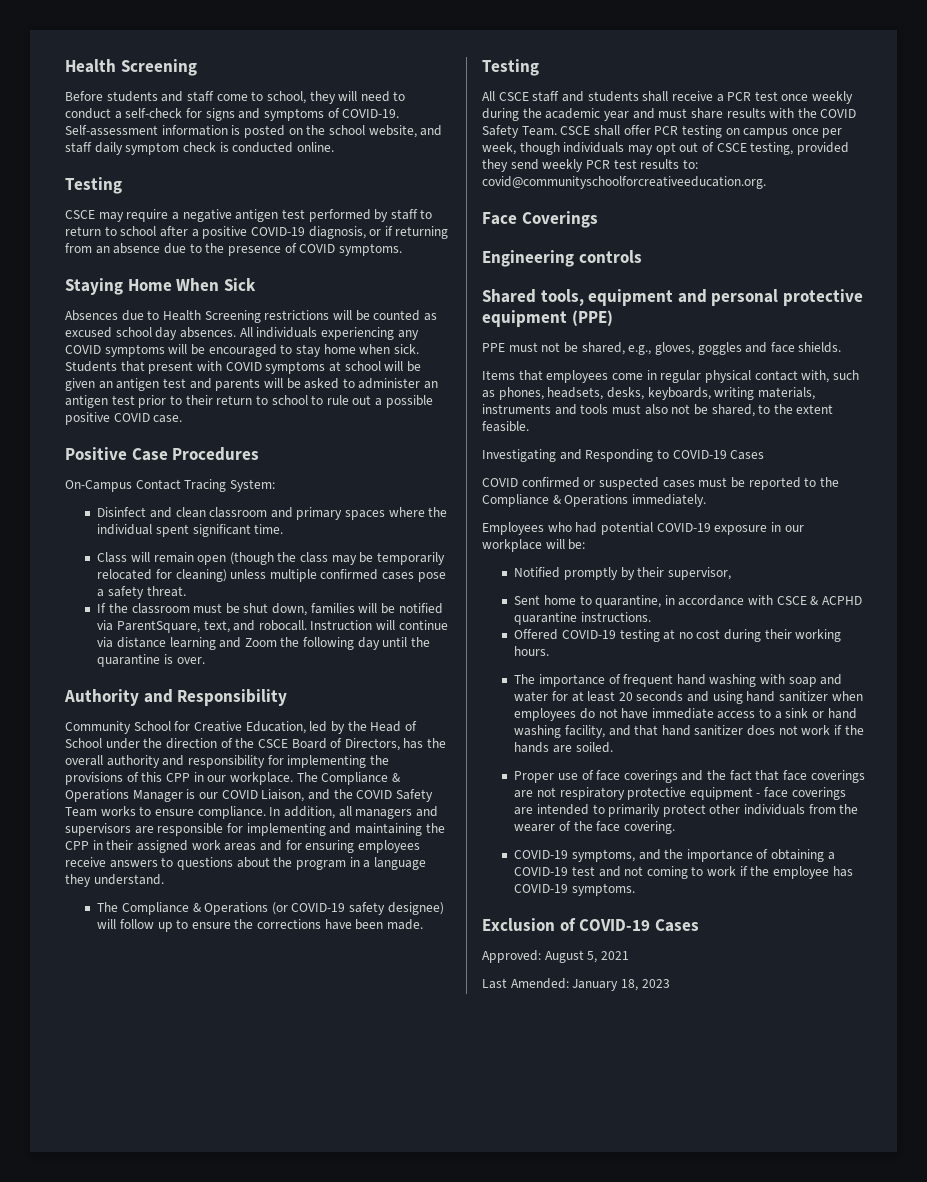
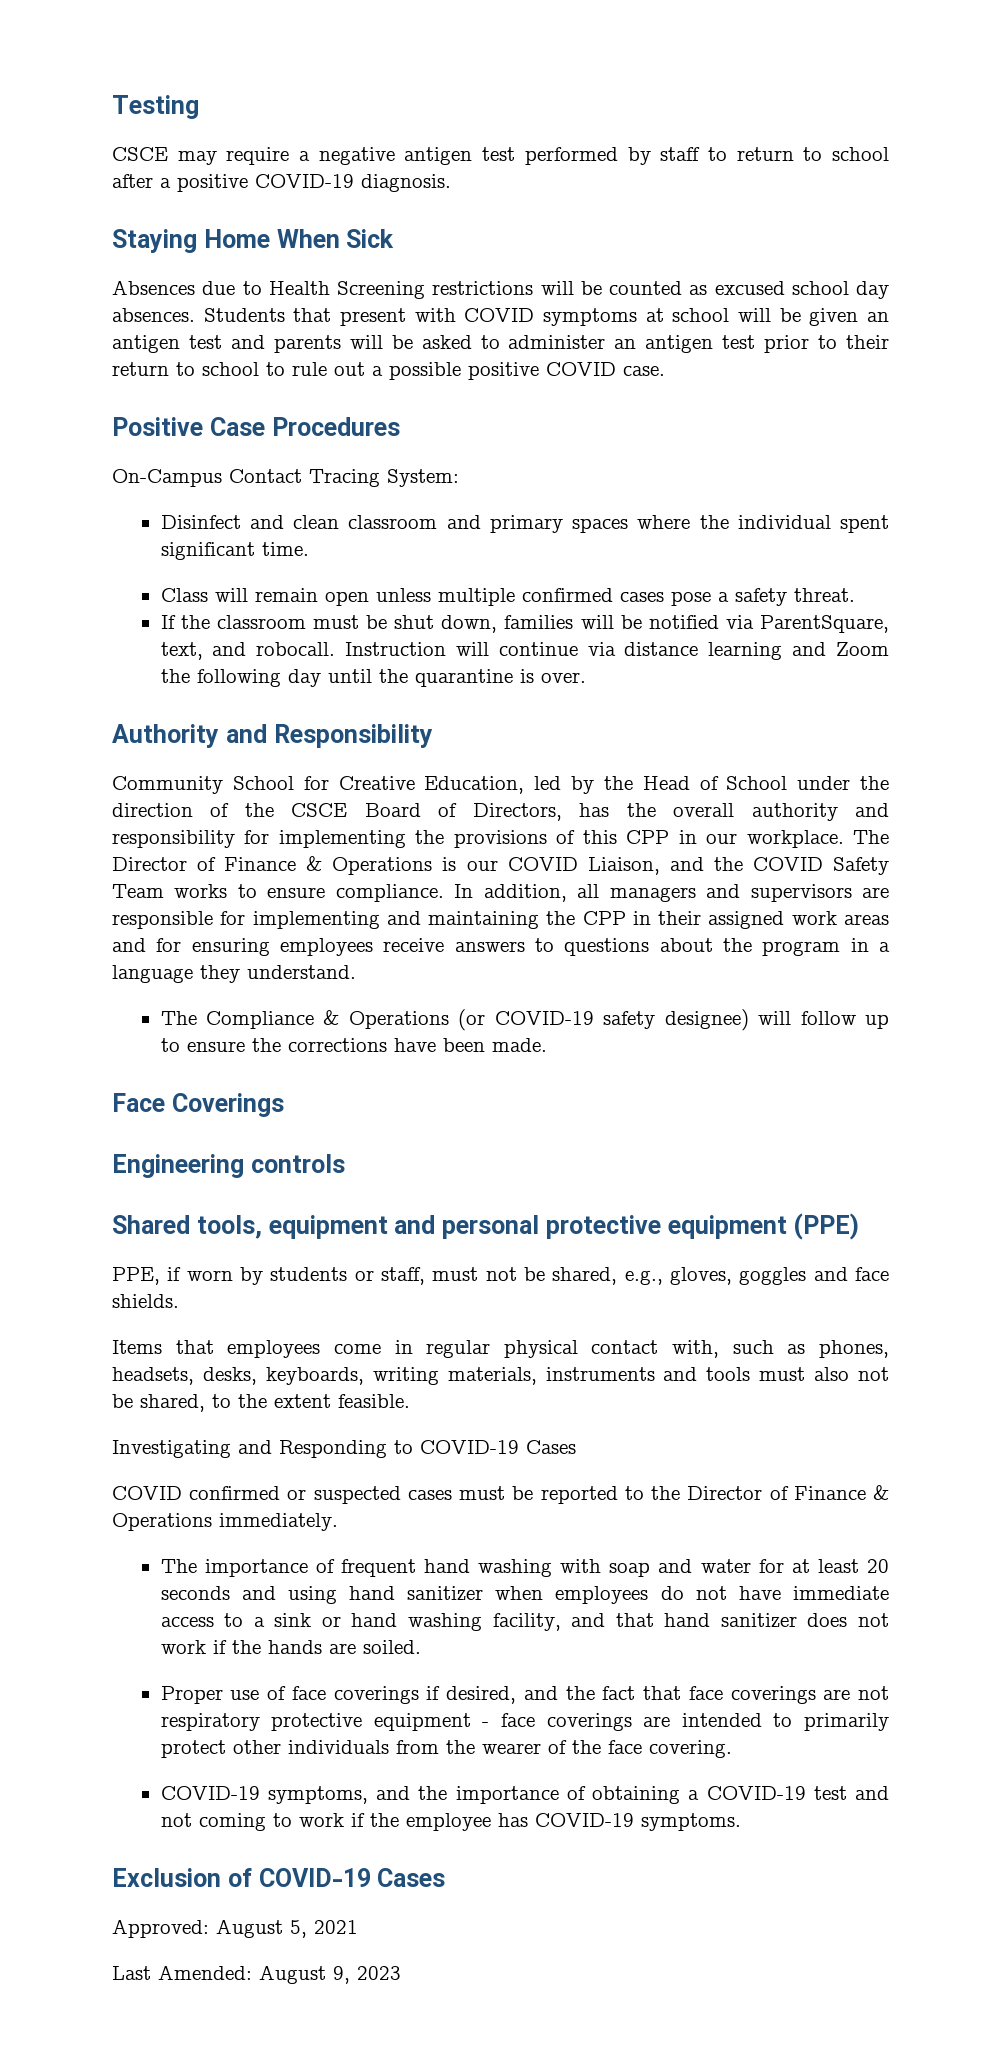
[65,59,197,76] [65,91,406,104] [65,108,400,121] [65,125,443,138] [65,142,334,155] Health Screening // Before students and staff come to school, they will need to conduct a self-check for signs and symptoms of COVID-19. Self-assessment information is posted on the school website, and staff daily symptom check is conducted online. // -> (112, 107) none
[308,226,449,239] [65,243,402,256] diagnosis, or if returning from an absence due to the presence of COVID symptoms. -> [361,174,451,192] diagnosis.
[239,327,419,340] [65,344,419,357] All individuals experiencing any COVID symptoms will be encouraged to stay home when sick. -> (195, 315) none
[229,552,446,565] [97,569,227,582] (though the class may be temporarily relocated for cleaning) -> (369, 598) none
[321,772,401,785] [65,789,183,802] Compliance & Operations Manager -> [112,856,433,875] Director of Finance & Operations
[482,59,539,76] [482,91,854,104] [482,108,857,121] [482,125,843,138] [482,142,849,155] [482,159,698,172] [482,176,766,189] // Testing // All CSCE staff and students shall receive a PCR test once weekly during the academic year and must share results with the COVID Safety Team. CSCE shall offer PCR testing on campus once per week, though individuals may opt out of CSCE testing, provided they send weekly PCR test results to: covid@communityschoolforcreativeeducation.org. -> (547, 1045) none
[482,343,505,352] PPE -> [112,1267,425,1285] PPE, if worn by students or staff,
[482,494,549,507] Compliance -> [687,1486,866,1500] Director of Finance
[482,522,804,535] [482,539,586,552] [514,567,731,580] [514,595,863,608] [514,612,651,625] [514,629,842,642] [514,646,550,656] // Employees who had potential COVID-19 exposure in our workplace will be: // Notified promptly by their supervisor, // Sent home to quarantine, in accordance with CSCE & ACPHD quarantine instructions. // Offered COVID-19 testing at no cost during their working hours. -> (338, 1522) none
(678, 776) none -> [426,1686,517,1704] if desired,
[572,979,638,991] January 18, -> [259,1965,350,1984] August 9,

